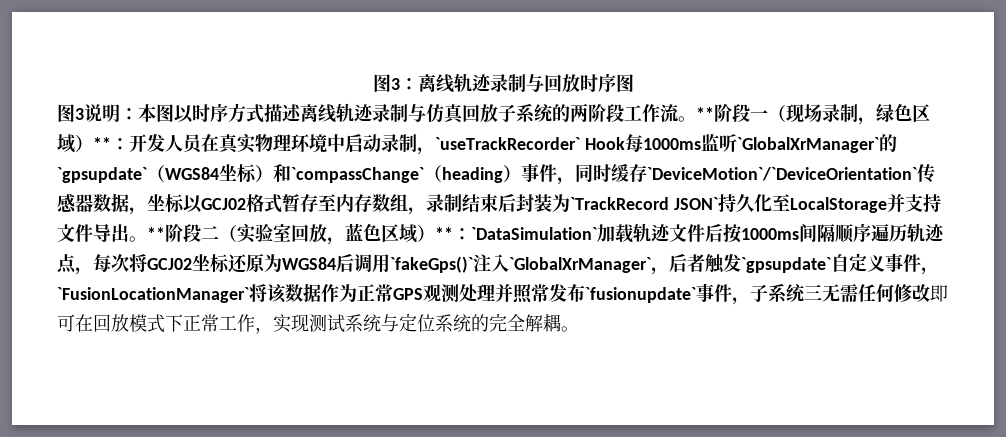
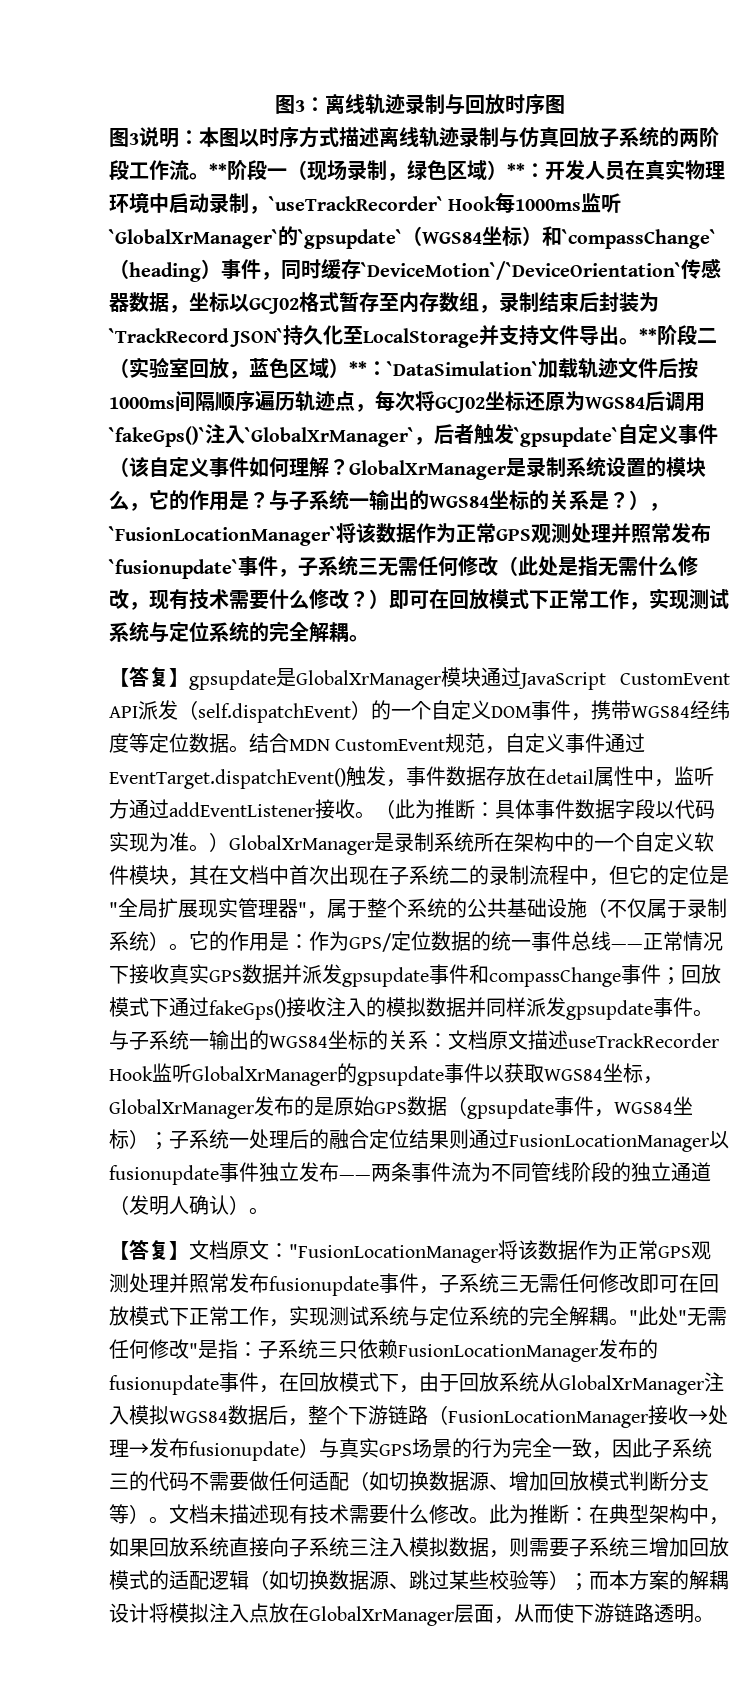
(921, 263) none -> [109,456,706,480] [109,489,649,511] （该自定义事件如何理解？GlobalXrManager是录制系统设置的模块么，它的作用是？与子系统一输出的WGS84坐标的关系是？）
(930, 293) none -> [498,556,698,577] [109,588,729,610] [109,621,369,643] [109,666,730,690] [109,700,730,723] [109,733,646,754] [109,766,714,789] [109,799,715,819] [109,832,714,855] [109,865,729,886] [109,898,727,919] [109,931,723,952] [109,964,721,987] [109,997,713,1020] [109,1030,719,1050] [109,1063,663,1086] [109,1096,693,1119] [109,1129,729,1152] [109,1162,711,1185] [109,1195,269,1215] [109,1239,711,1263] [109,1273,639,1296] （此处是指无需什么修改，现有技术需要什么修改？）即可在回放模式下正常工作，实现测试系统与定位系统的完全解耦。 // 【答复】gpsupdate是GlobalXrManager模块通过JavaScript CustomEvent API派发（self.dispatchEvent）的一个自定义DOM事件，携带WGS84经纬度等定位数据。结合MDN CustomEvent规范，自定义事件通过EventTarget.dispatchEvent()触发，事件数据存放在detail属性中，监听方通过addEventListener接收。（此为推断：具体事件数据字段以代码实现为准。）GlobalXrManager是录制系统所在架构中的一个自定义软件模块，其在文档中首次出现在子系统二的录制流程中，但它的定位是"全局扩展现实管理器"，属于整个系统的公共基础设施（不仅属于录制系统）。它的作用是：作为GPS/定位数据的统一事件总线——正常情况下接收真实GPS数据并派发gpsupdate事件和compassChange事件；回放模式下通过fakeGps()接收注入的模拟数据并同样派发gpsupdate事件。与子系统一输出的WGS84坐标的关系：文档原文描述useTrackRecorder Hook监听GlobalXrManager的gpsupdate事件以获取WGS84坐标，GlobalXrManager发布的是原始GPS数据（gpsupdate事件，WGS84坐标）；子系统一处理后的融合定位结果则通过FusionLocationManager以fusionupdate事件独立发布——两条事件流为不同管线阶段的独立通道（发明人确认）。 // 【答复】文档原文："FusionLocationManager将该数据作为正常GPS观测处理并照常发布fusionupdate事件，子系统三无需任何修改
(579, 329) none -> [629,1306,727,1326] [109,1339,658,1362] [109,1372,724,1395] [109,1405,728,1428] [109,1438,712,1461] [109,1471,709,1491] [109,1504,729,1525] [109,1537,729,1558] [109,1570,729,1591] [109,1603,714,1626] "此处"无需任何修改"是指：子系统三只依赖FusionLocationManager发布的fusionupdate事件，在回放模式下，由于回放系统从GlobalXrManager注入模拟WGS84数据后，整个下游链路（FusionLocationManager接收→处理→发布fusionupdate）与真实GPS场景的行为完全一致，因此子系统三的代码不需要做任何适配（如切换数据源、增加回放模式判断分支等）。文档未描述现有技术需要什么修改。此为推断：在典型架构中，如果回放系统直接向子系统三注入模拟数据，则需要子系统三增加回放模式的适配逻辑（如切换数据源、跳过某些校验等）；而本方案的解耦设计将模拟注入点放在GlobalXrManager层面，从而使下游链路透明。

